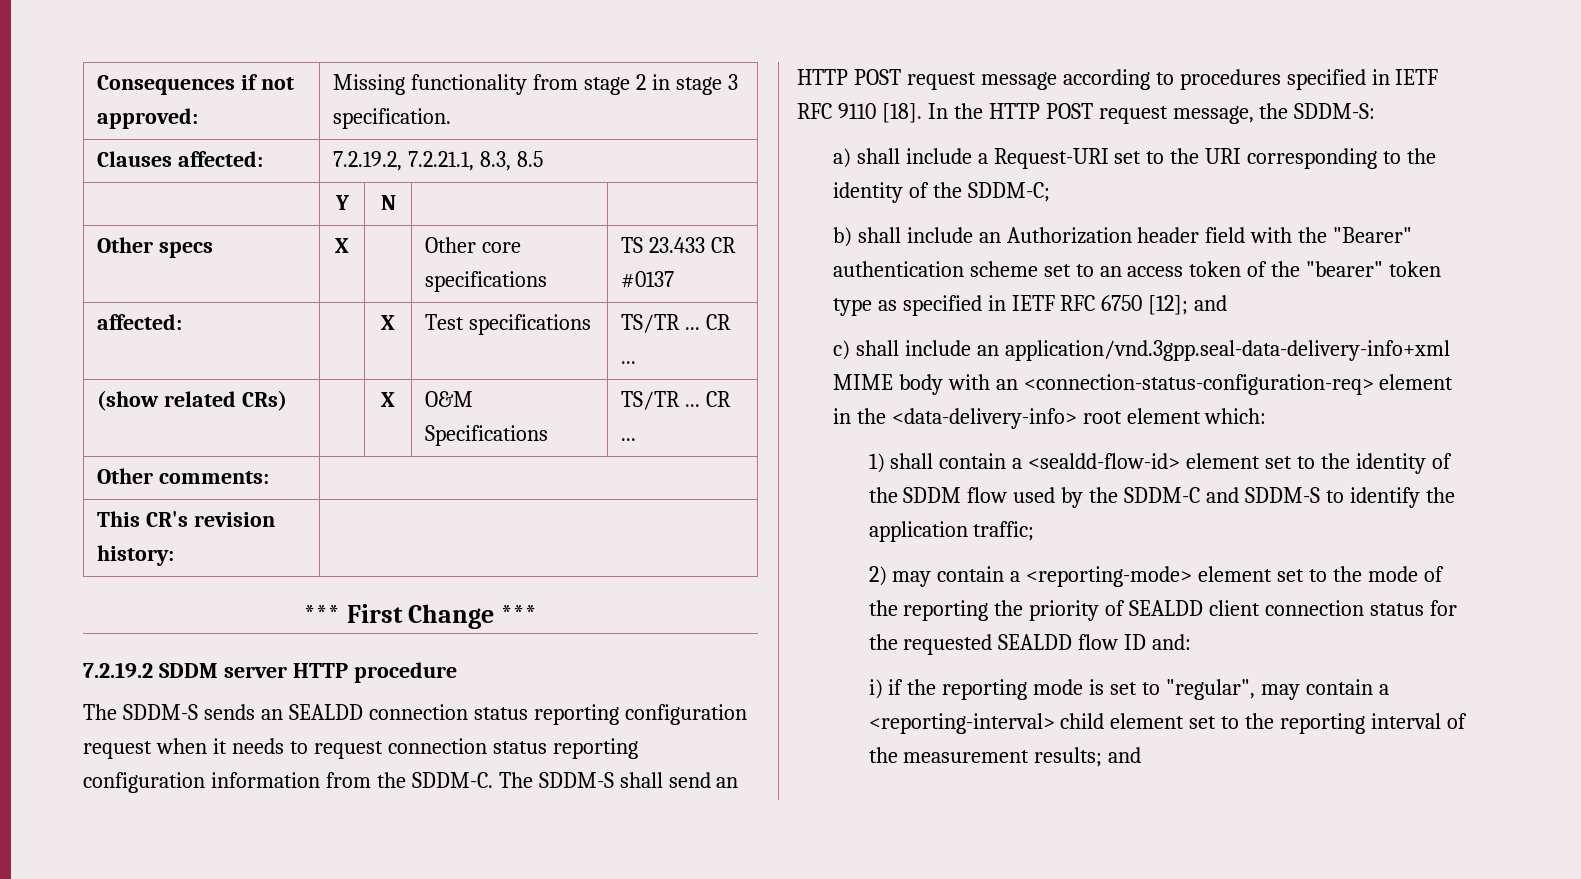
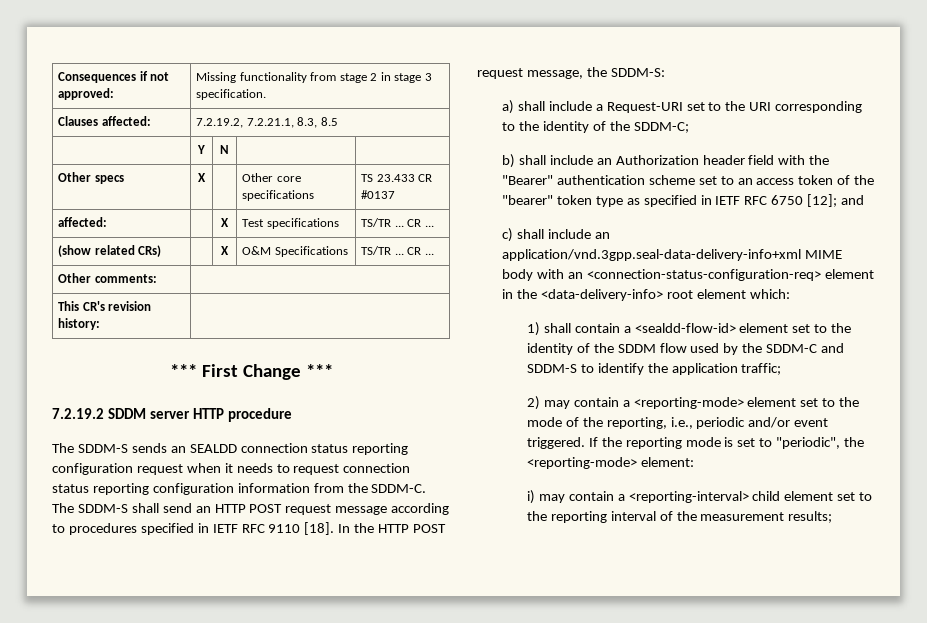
[903,600,1458,621] [868,634,1192,655] [868,679,904,699] reporting the priority of SEALDD client connection status for the requested SEALDD flow ID and: // i) if -> [606,417,829,429] [526,437,598,449] reporting, i.e., periodic and/or event triggered. If
[1166,679,1256,700] "regular", -> [776,437,865,449] [526,457,694,469] [526,490,535,504] "periodic", the <reporting-mode> element: // i)
[1108,747,1142,763] and -> (833, 517) none

